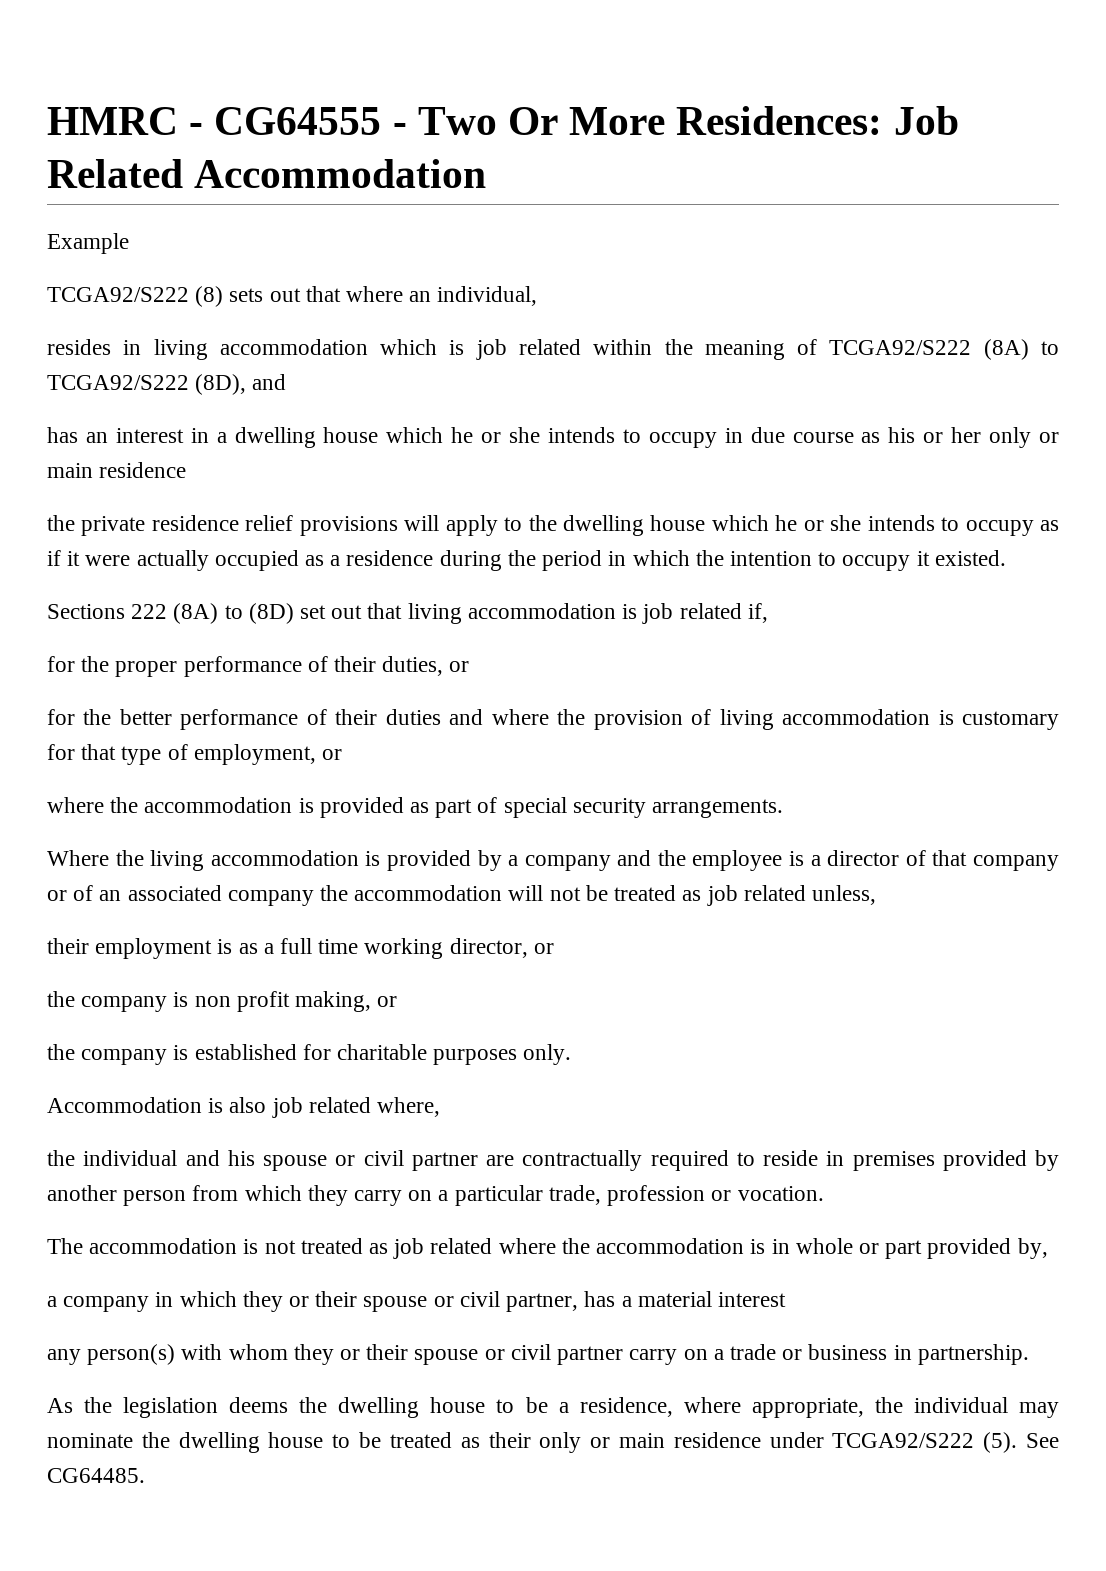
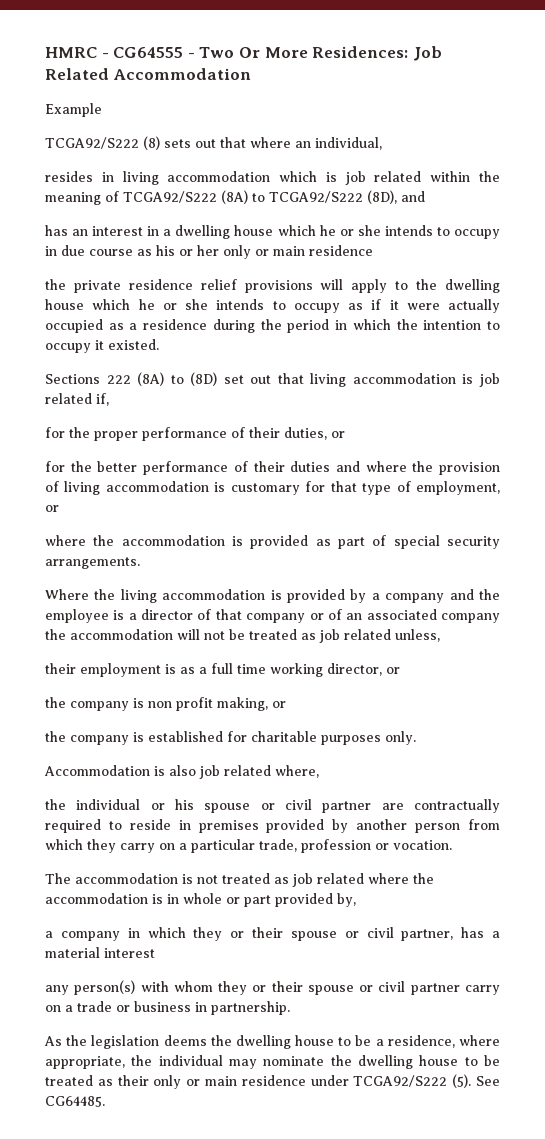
[185,1150,220,1166] and -> [150,803,165,810] or

